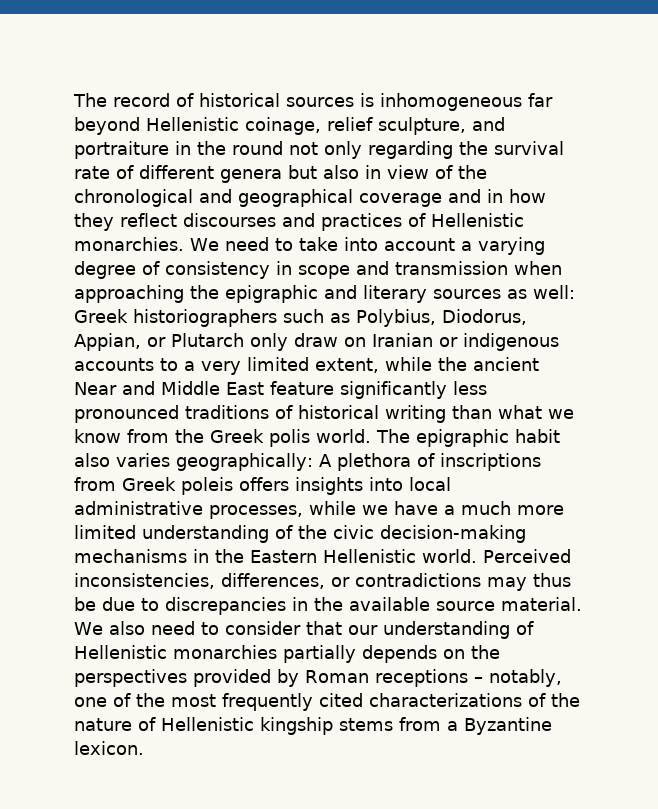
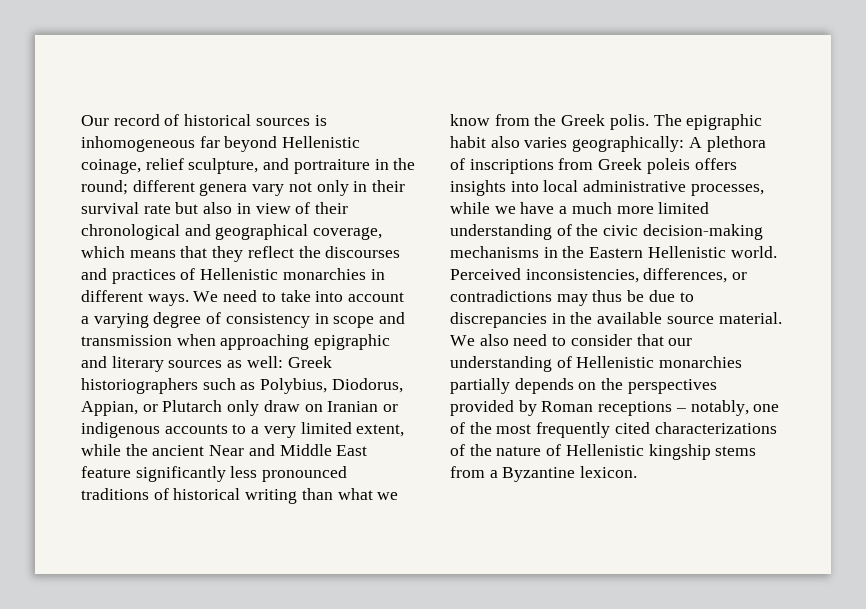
[73,93,107,107] The -> [81,115,109,126] Our
[232,141,564,159] [74,165,282,183] round not only regarding the survival rate of different genera -> [81,180,406,196] [81,202,171,214] round; different genera vary not only in their survival rate
[458,165,487,179] the -> [315,202,349,214] their
[359,189,546,207] coverage and in how -> [313,227,383,240] [81,246,208,258] coverage, which means that
(177, 220) none -> [298,246,321,258] the
[74,237,184,251] monarchies. -> [282,268,385,280] [81,290,189,306] monarchies in different ways.
[190,285,219,299] the -> (310, 342) none
[269,429,371,447] polis world. -> [609,114,649,130] polis.

